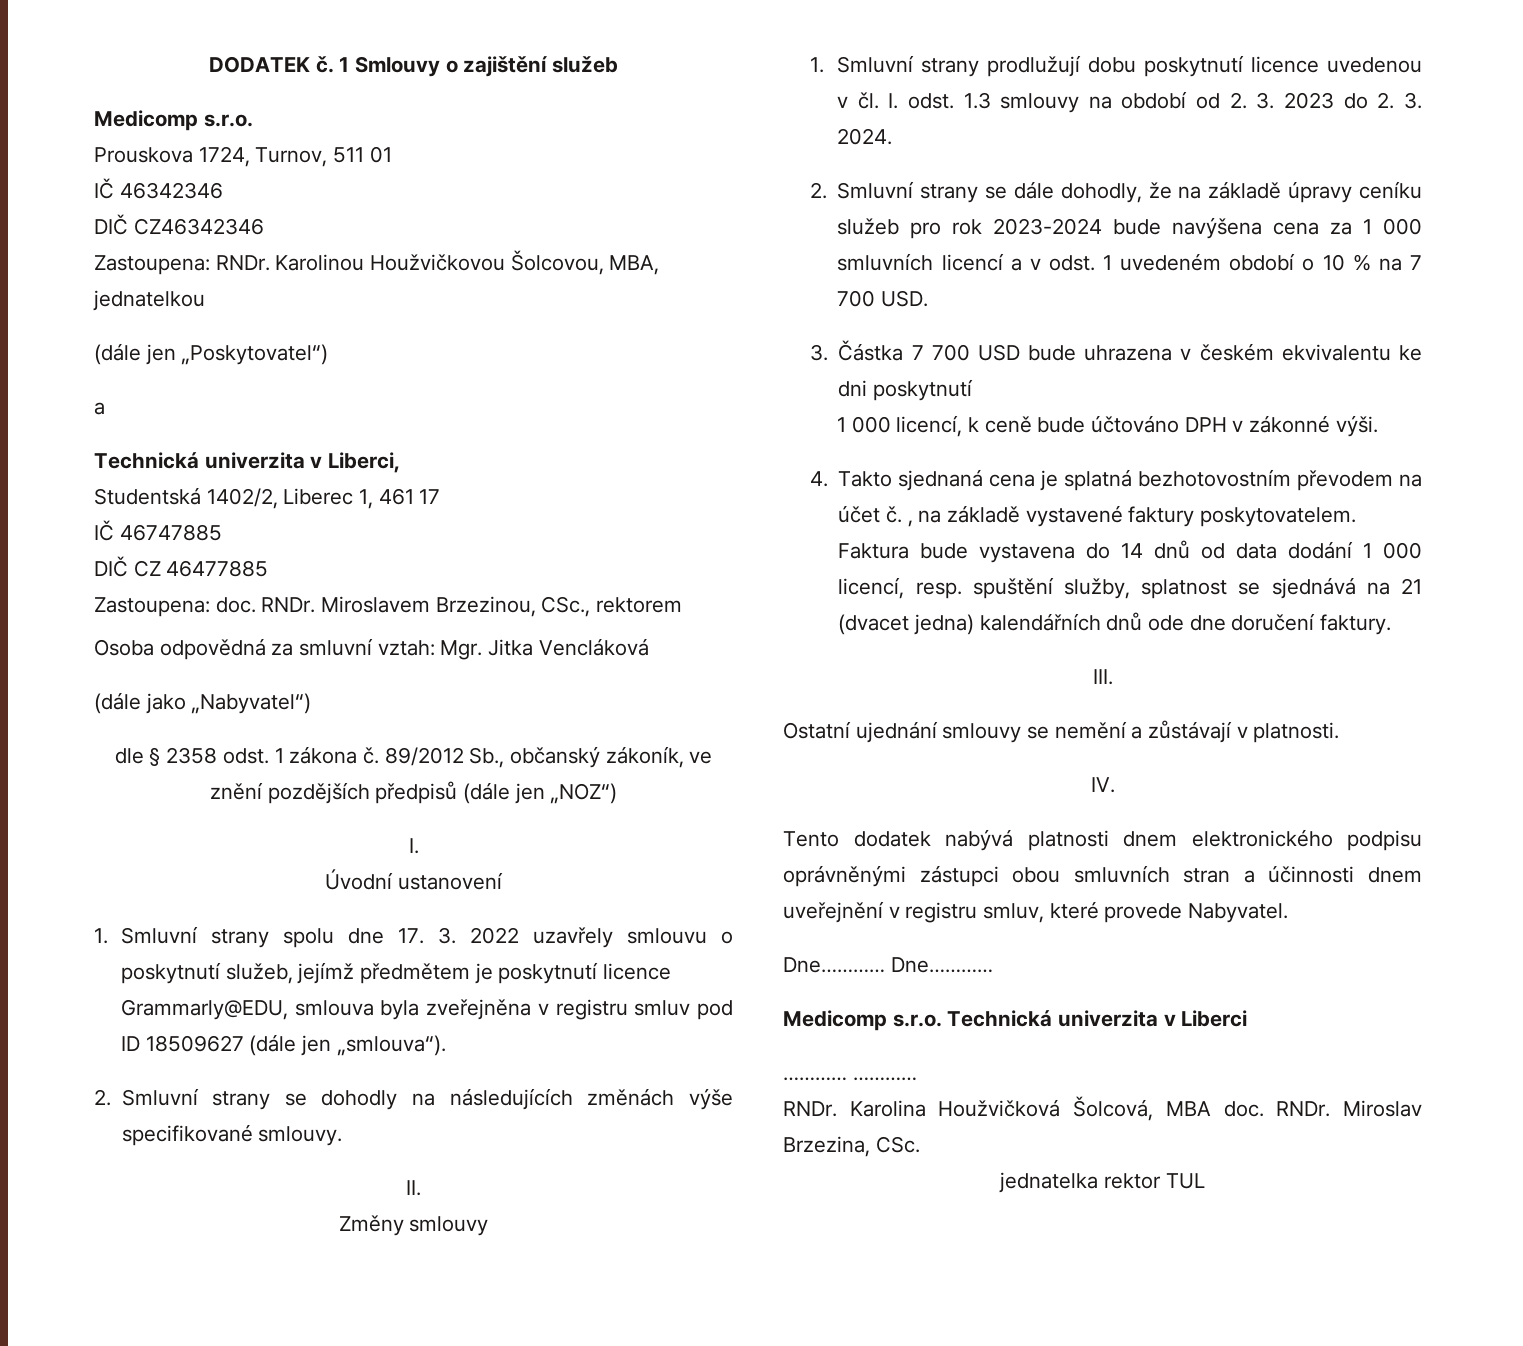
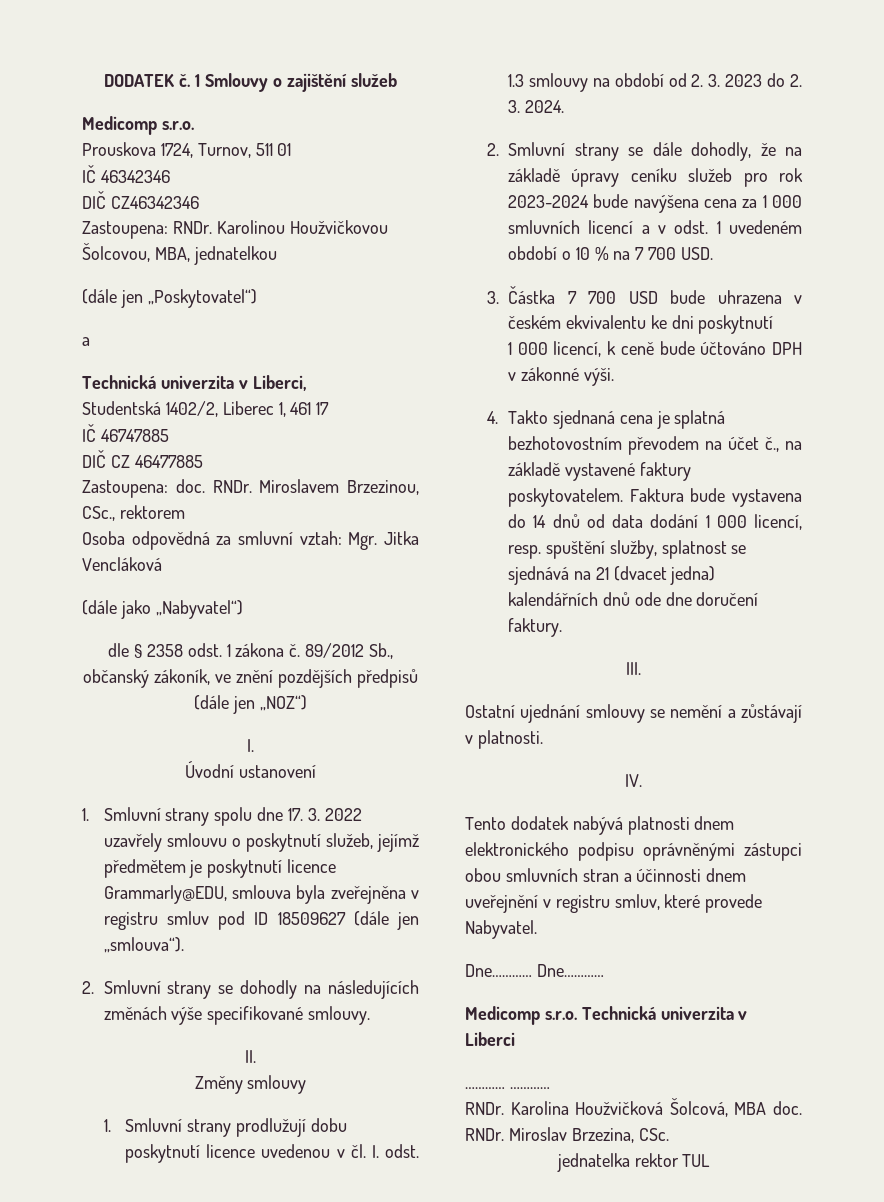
[886,506,913,527] č. , -> [764,437,779,452] č.,

